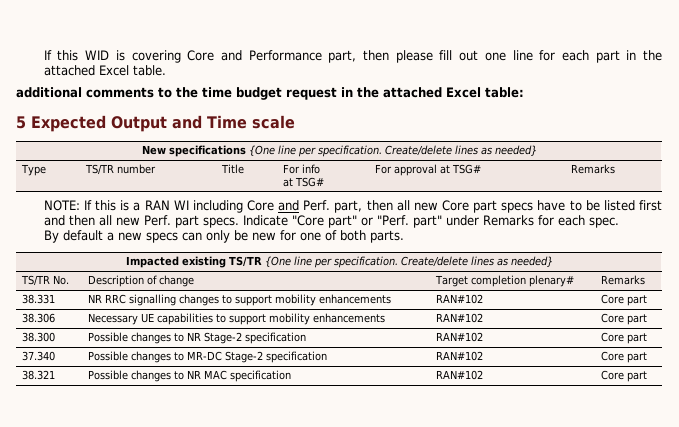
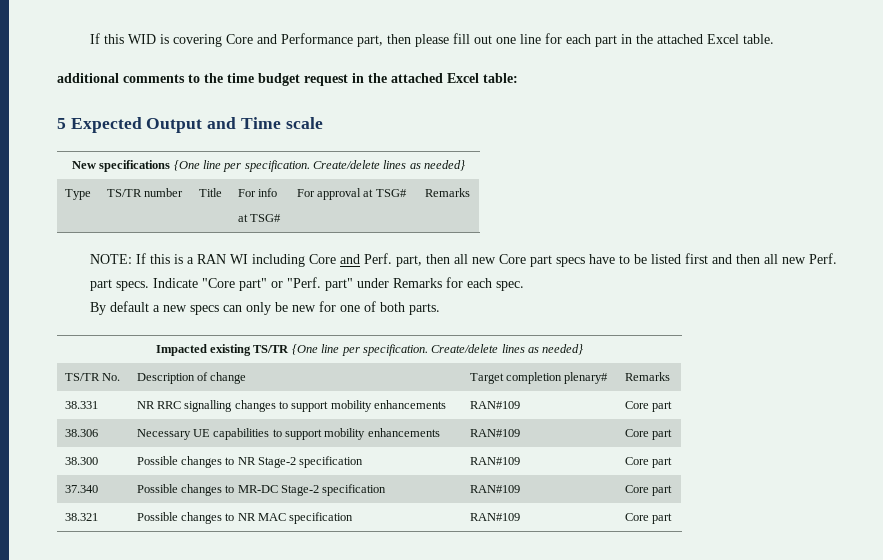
[436,294,484,304] RAN#102 -> [469,401,520,409] RAN#109
[436,313,484,323] RAN#102 -> [469,429,520,437] RAN#109
[436,332,484,342] RAN#102 -> [469,457,520,465] RAN#109
[436,351,484,361] RAN#102 -> [469,485,520,493] RAN#109
[436,370,484,380] RAN#102 -> [469,513,520,521] RAN#109

